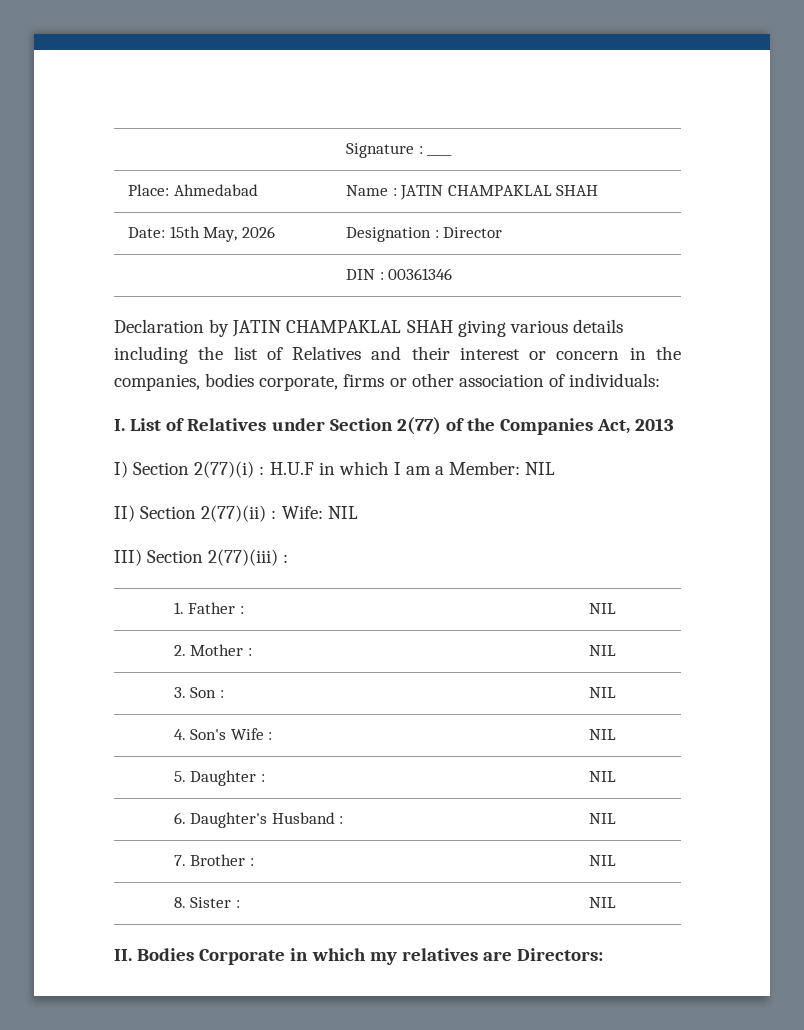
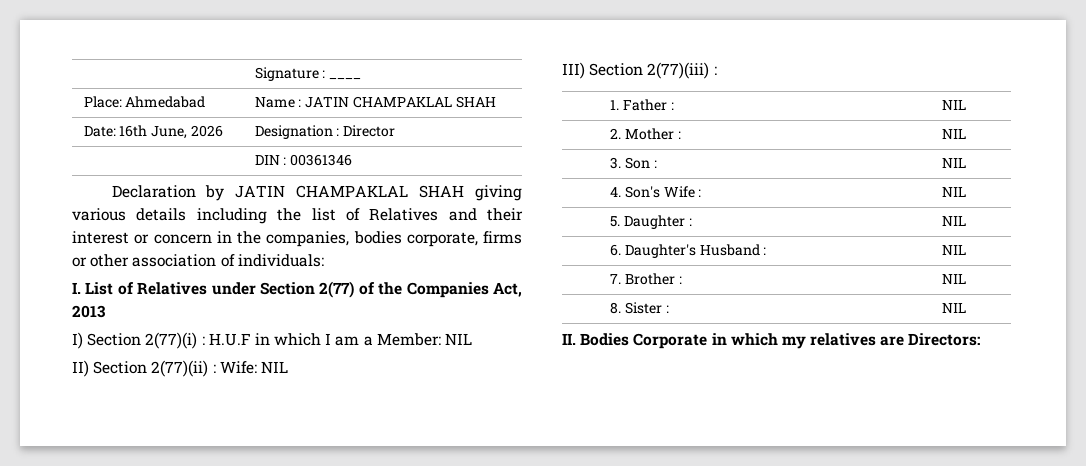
[169,226,238,242] 15th May, -> [119,125,188,139] 16th June,

